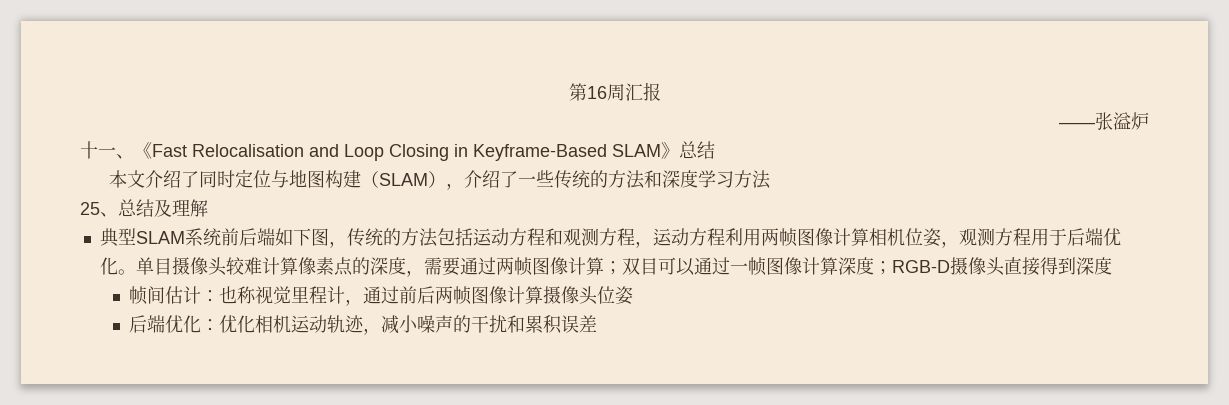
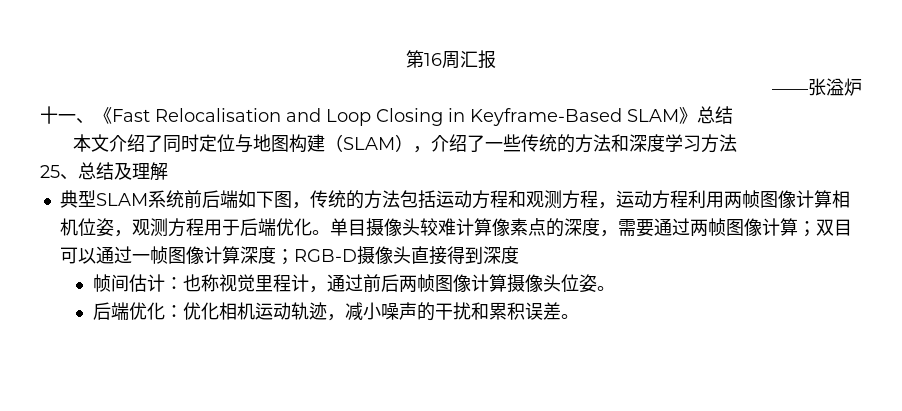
(634, 295) none -> [596,286,615,291] 。
(598, 324) none -> [560,314,579,319] 。

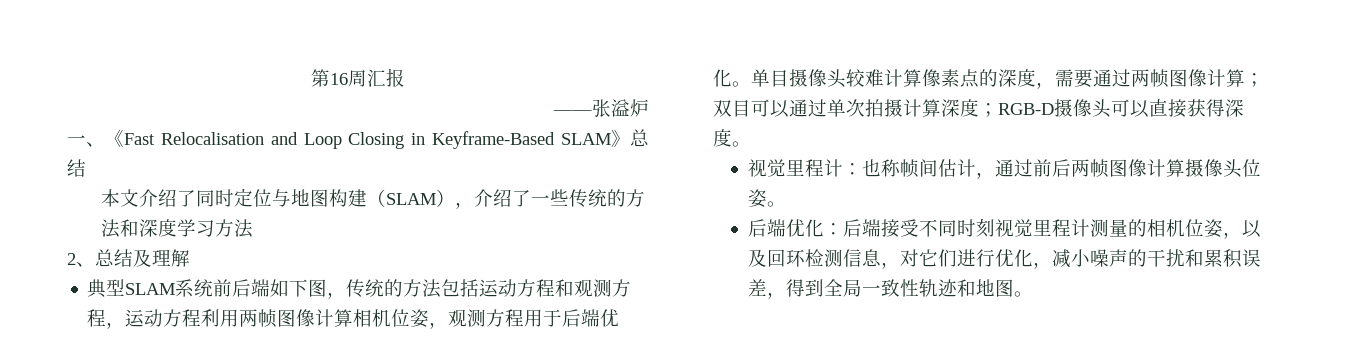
[40,106,58,124] 十 -> (649, 108) none
[40,165,60,178] 25 -> [67,253,76,265] 2
[131,246,204,264] 一帧图像 -> [827,99,904,117] 单次拍摄
[410,246,519,265] [92,274,291,292] 直接得到深度 // 帧间估计：也称视觉里程 -> [1111,99,1245,118] [713,129,752,147] [747,159,957,178] 可以直接获得深度。 // 视觉里程计：也称帧间估
[182,302,327,320] 优化相机运动轨迹 -> [842,218,1261,239] [747,249,1033,269] 后端接受不同时刻视觉里程计测量的相机位姿，以及回环检测信息，对它们进行优化
(561, 311) none -> [766,279,1014,299] ，得到全局一致性轨迹和地图

